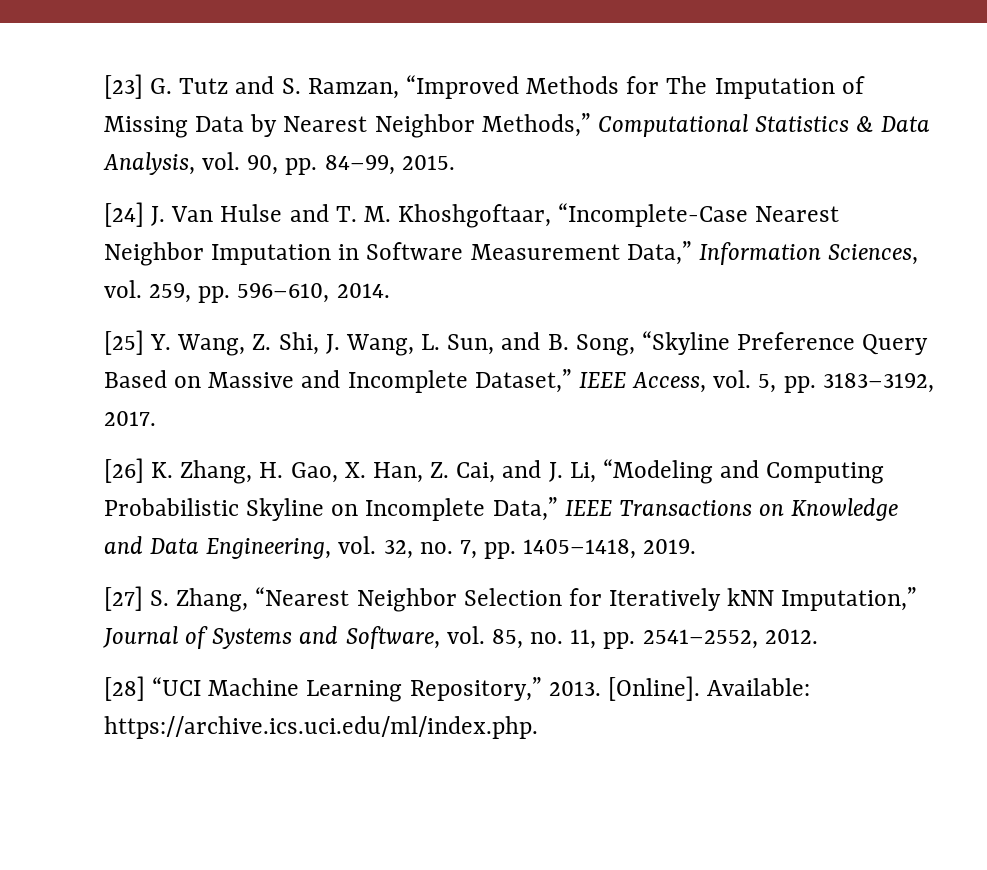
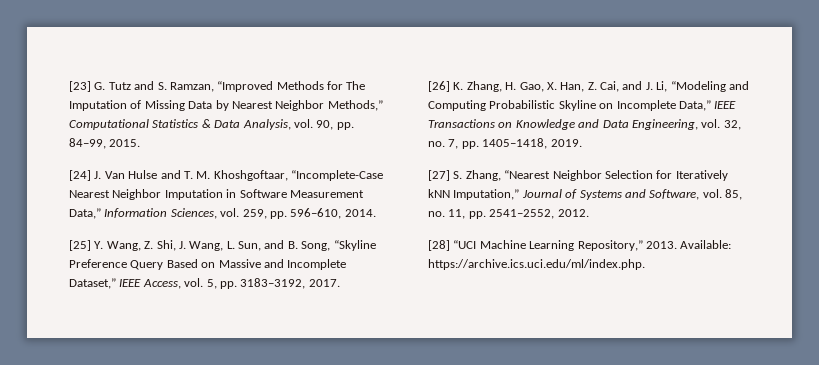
[607,676,700,701] [Online]. -> (677, 245) none

